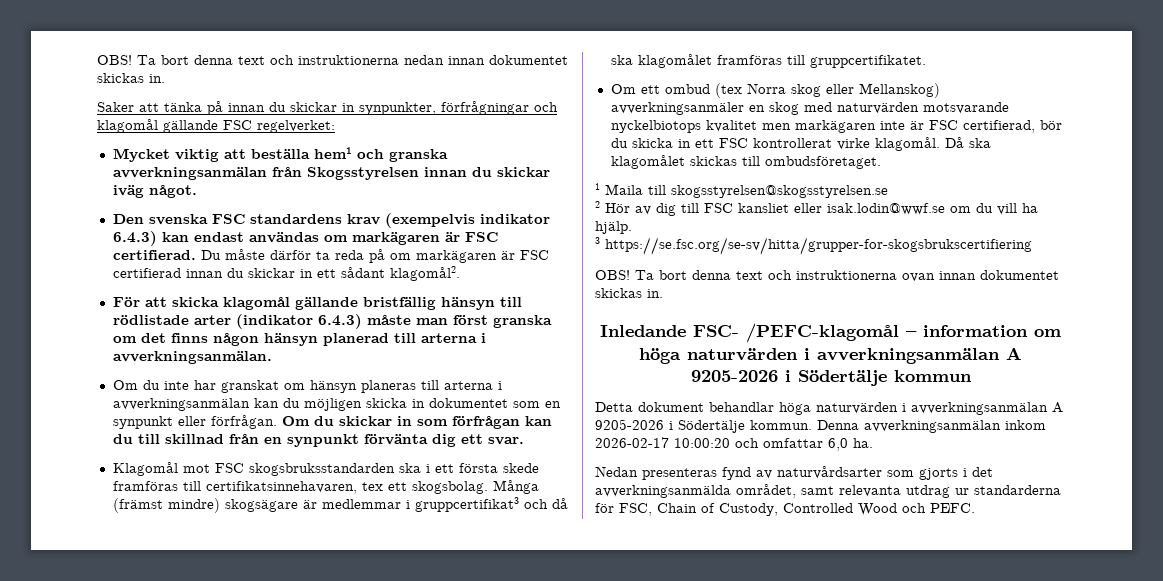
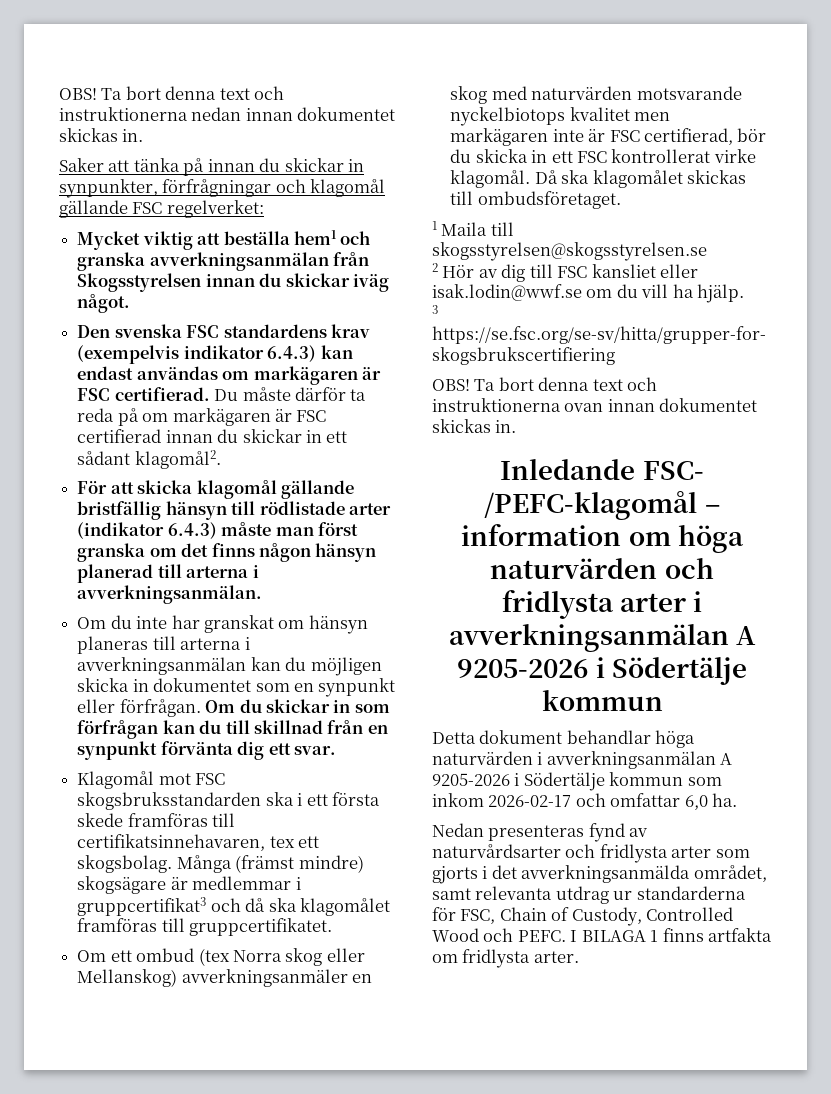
(798, 354) none -> [664,558,714,579] [501,590,686,619] och fridlysta arter
[750,420,1001,433] kommun. Denna avverkningsanmälan -> [609,772,722,786] kommun som
[674,438,730,448] 10:00:20 -> (572, 801) none
(882, 472) none -> [565,844,712,863] och fridlysta arter
(975, 508) none -> [570,928,773,942] [432,949,579,968] I BILAGA 1 finns artfakta om fridlysta arter.

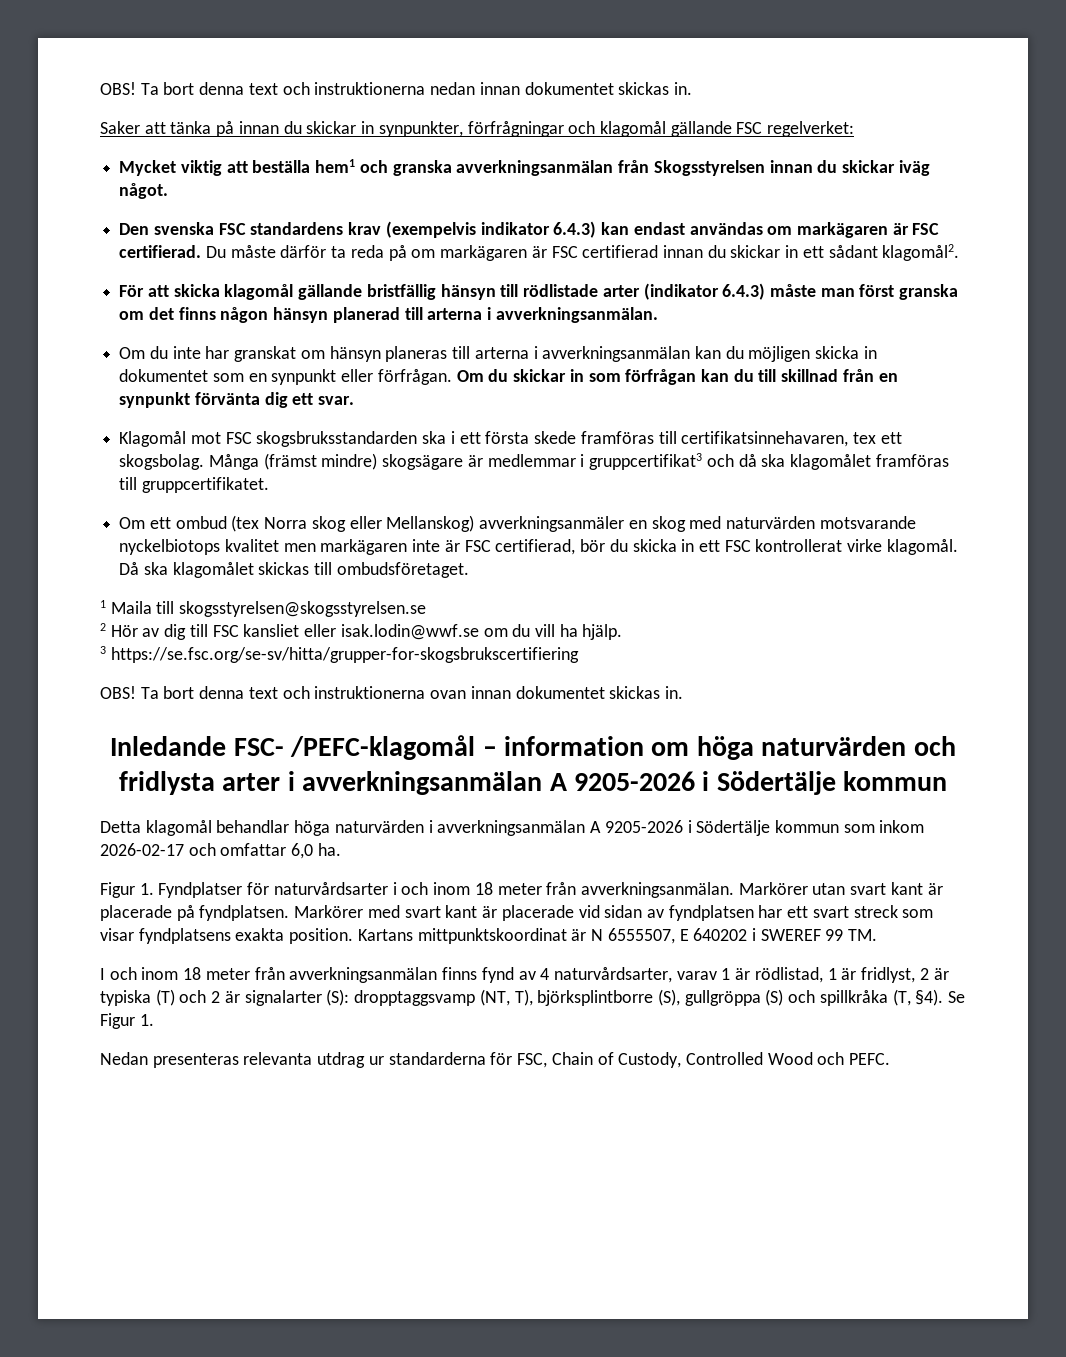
[479,730,563,744] dokument -> [145,820,212,836] klagomål
[432,823,648,842] [432,844,750,863] [432,865,767,884] [432,888,471,900] Nedan presenteras fynd av naturvårdsarter och fridlysta arter som gjorts i det avverkningsanmälda området, samt -> [100,882,943,898] [100,905,934,921] [100,928,878,944] [100,967,949,983] [100,989,966,1006] [100,1013,154,1029] [100,1052,239,1068] Figur 1. Fyndplatser för naturvårdsarter i och inom 18 meter från avverkningsanmälan. Markörer utan svart kant är placerade på fyndplatsen. Markörer med svart kant är placerade vid sidan av fyndplatsen har ett svart streck som visar fyndplatsens exakta position. Kartans mittpunktskoordinat är N 6555507, E 640202 i SWEREF 99 TM. // I och inom 18 meter från avverkningsanmälan finns fynd av 4 naturvårdsarter, varav 1 är rödlistad, 1 är fridlyst, 2 är typiska (T) och 2 är signalarter (S): dropptaggsvamp (NT, T), björksplintborre (S), gullgröppa (S) och spillkråka (T, §4). Se Figur 1. // Nedan presenteras
[570,928,773,942] [432,949,579,968] I BILAGA 1 finns artfakta om fridlysta arter. -> (891, 1059) none

